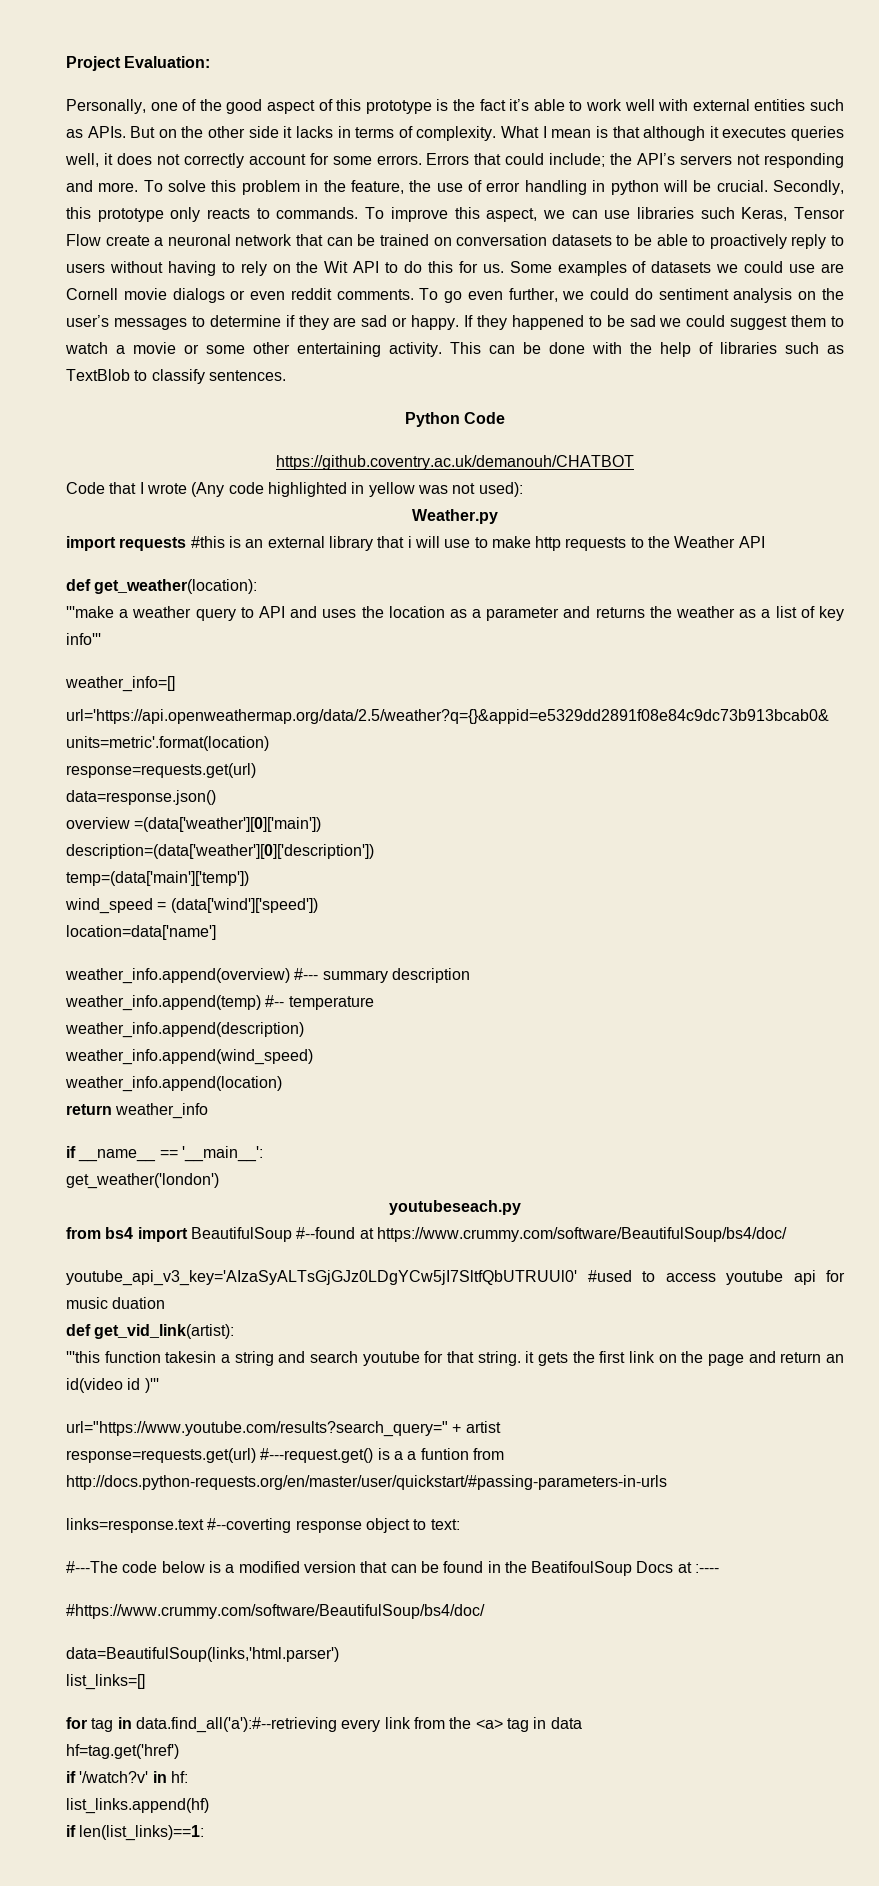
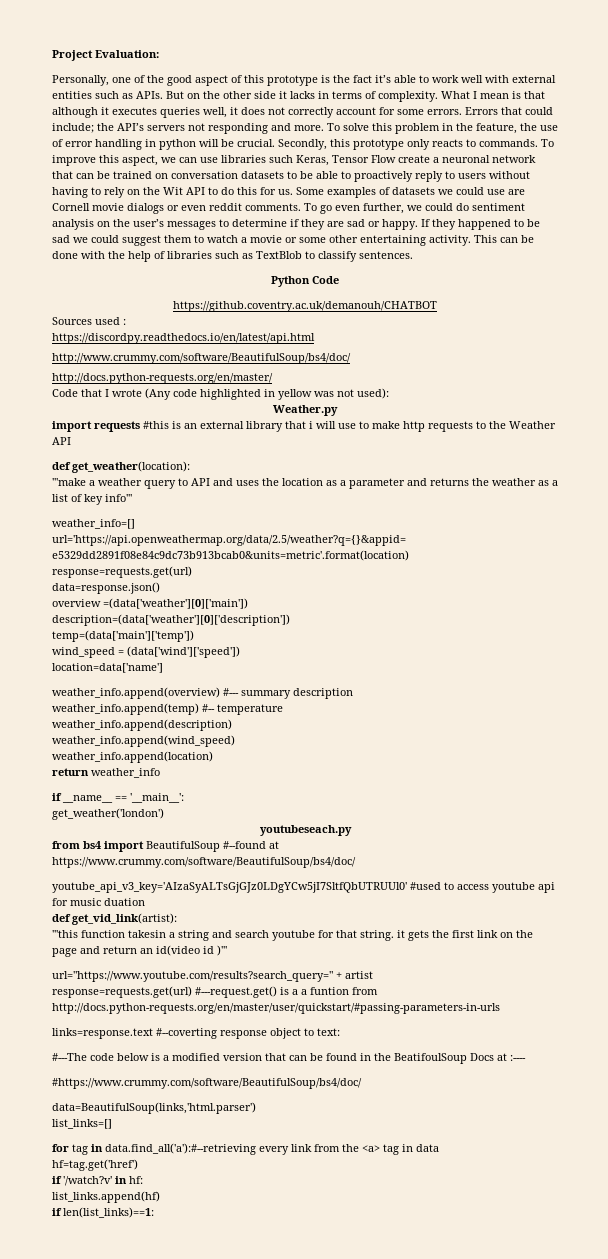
(634, 462) none -> [52,317,126,325] [52,333,315,344] [52,353,351,364] [52,373,273,384] // Sources used : // https://discordpy.readthedocs.io/en/latest/api.html // http://www.crummy.com/software/BeautifulSoup/bs4/doc/ // http://docs.python-requests.org/en/master/

